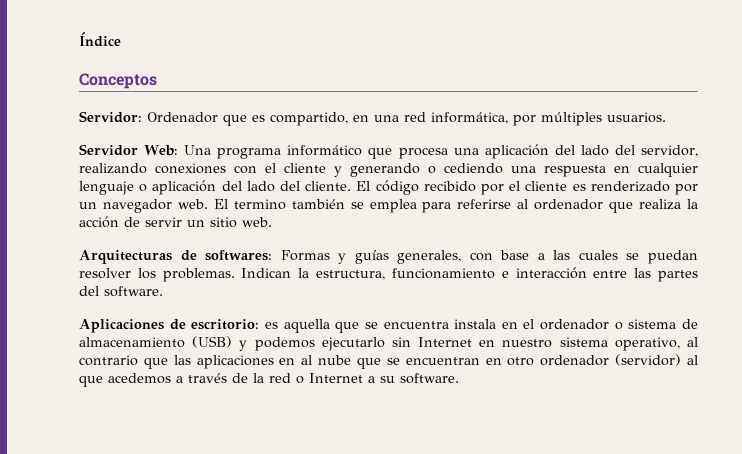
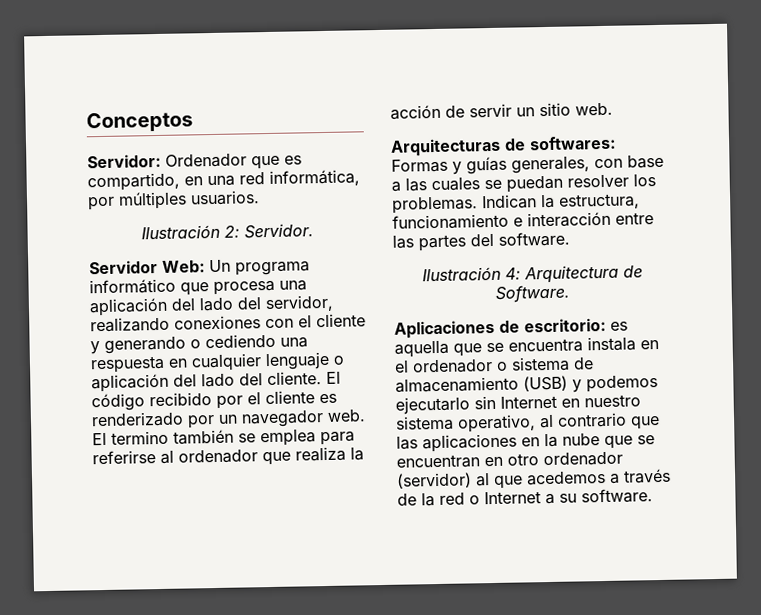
[79,32,121,47] Índice // -> (86, 122) none
(666, 117) none -> [140,223,314,240] // Ilustración 2: Servidor.
[184,145,212,155] Una -> [209,259,231,273] Un
(163, 291) none -> [421,264,643,284] [494,284,570,303] // Ilustración 4: Arquitectura de Software.
[301,355,313,365] al -> [544,433,558,448] la

